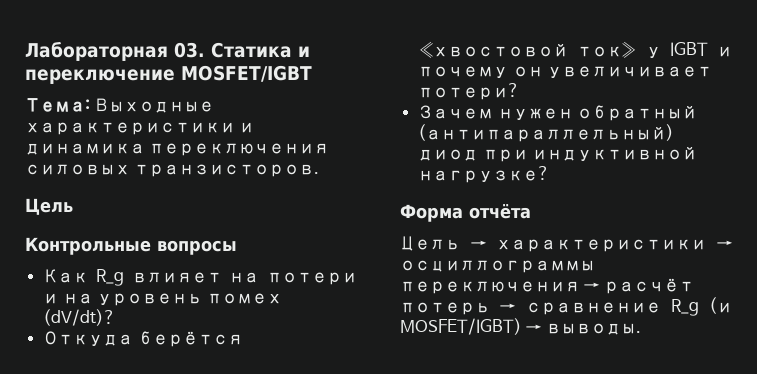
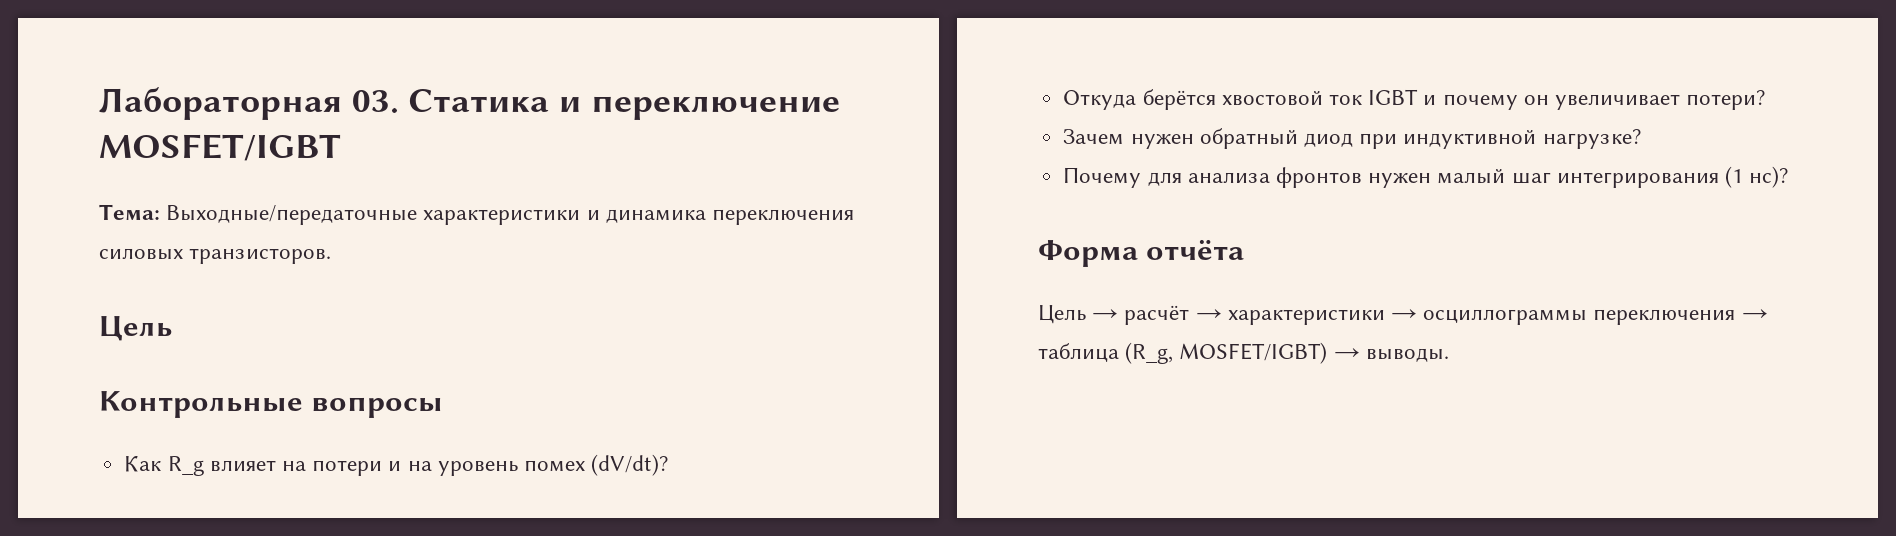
[94,98,215,113] Выходные -> [166,205,418,225] Выходные/передаточные
[418,41,662,59] «хвостовой ток» у -> [1221,90,1362,106] хвостовой ток
[418,124,675,142] (антипараллельный) -> (1298, 138) none
(550, 174) none -> [1063,166,1789,188] // Почему для анализа фронтов нужен малый шаг интегрирования (1 нс)?
(487, 244) none -> [1124,305,1222,325] расчёт →
[603,278,694,294] [400,297,732,316] расчёт потерь → сравнение R_g (и -> [1038,342,1174,364] таблица (R_g,

